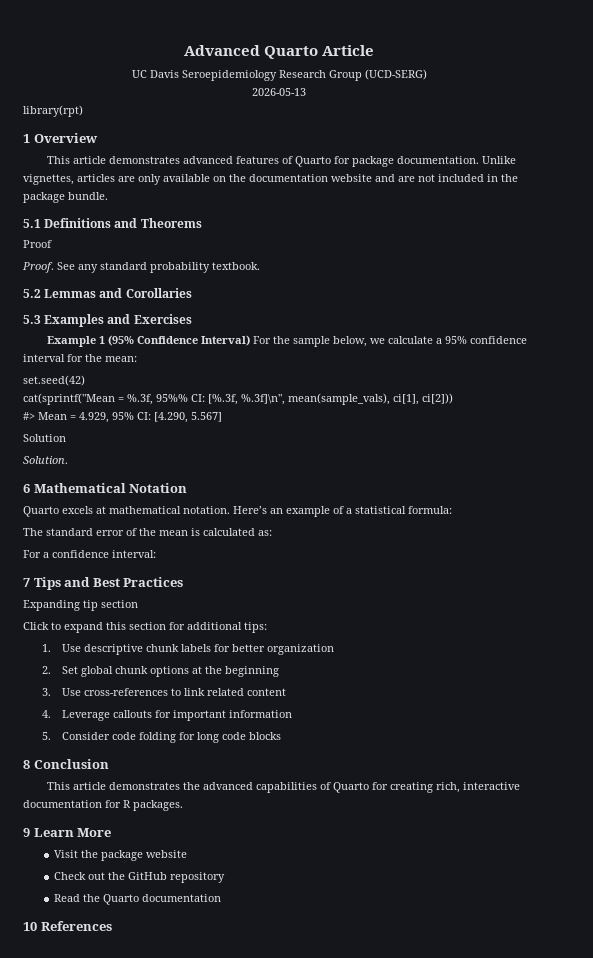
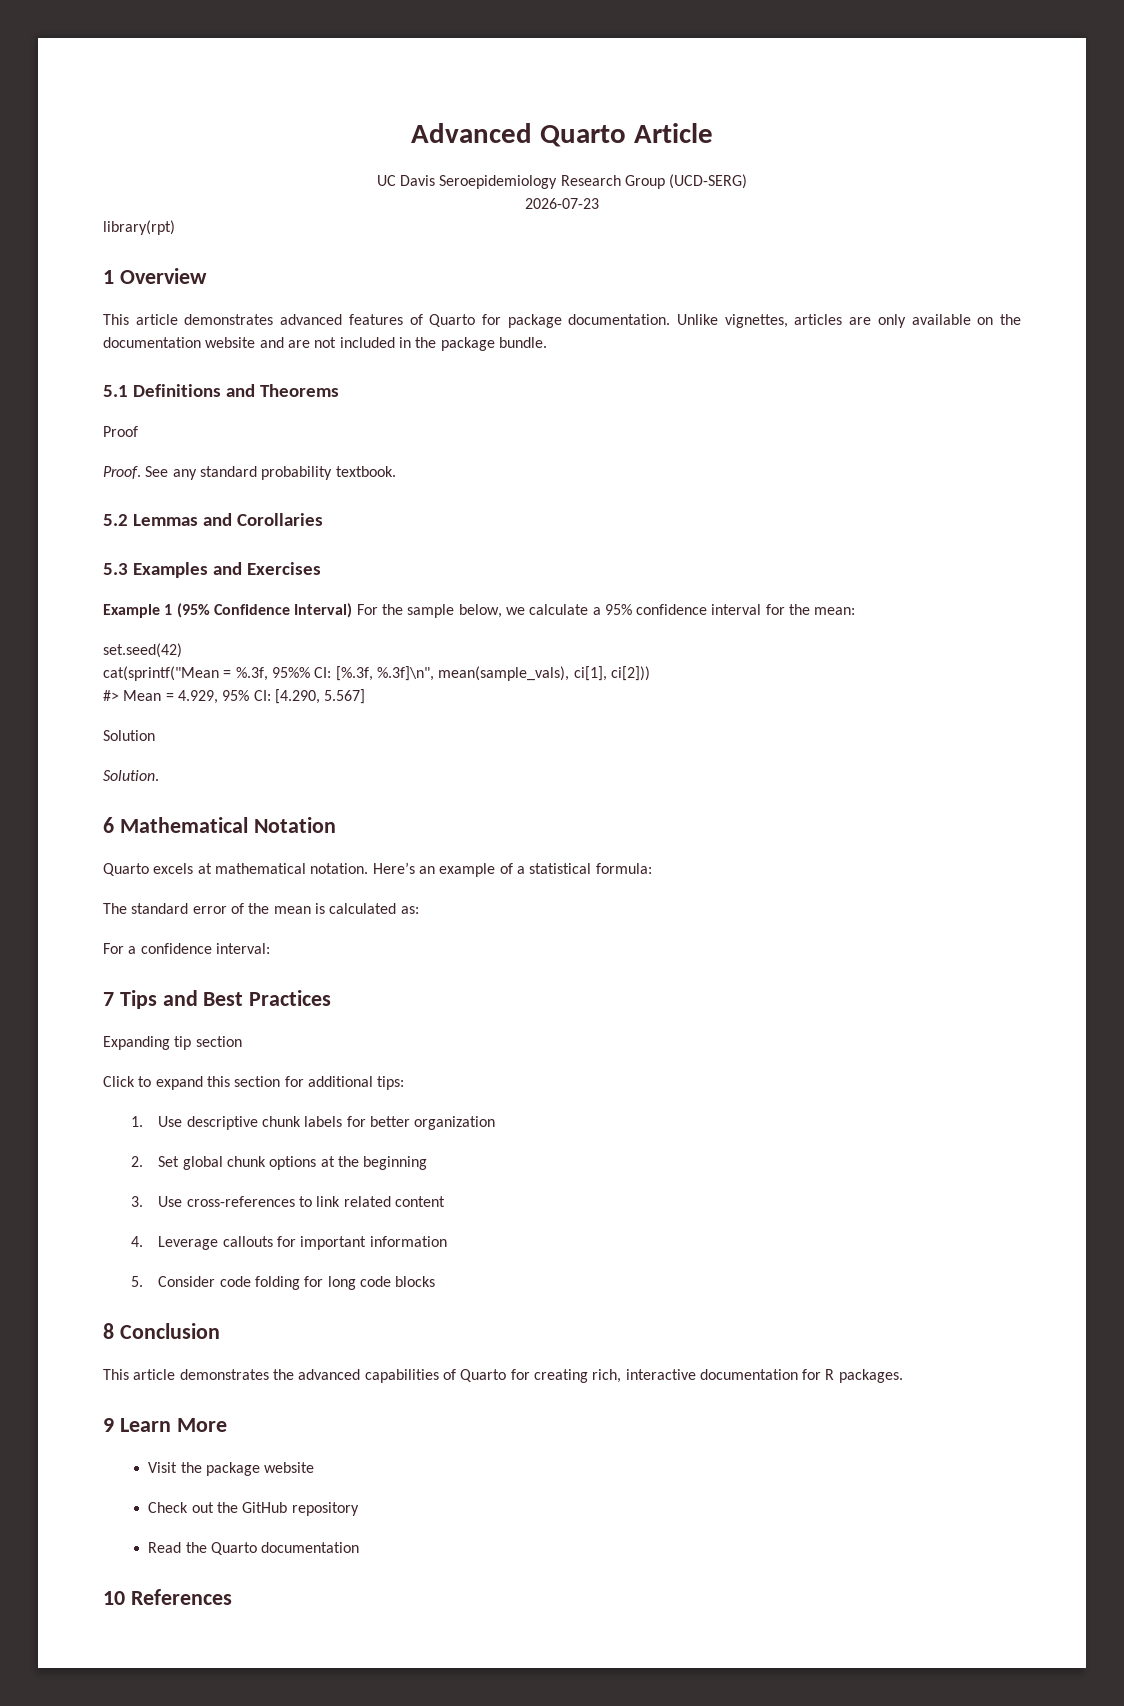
[252,88,306,96] 2026-05-13 -> [525,198,599,209] 2026-07-23

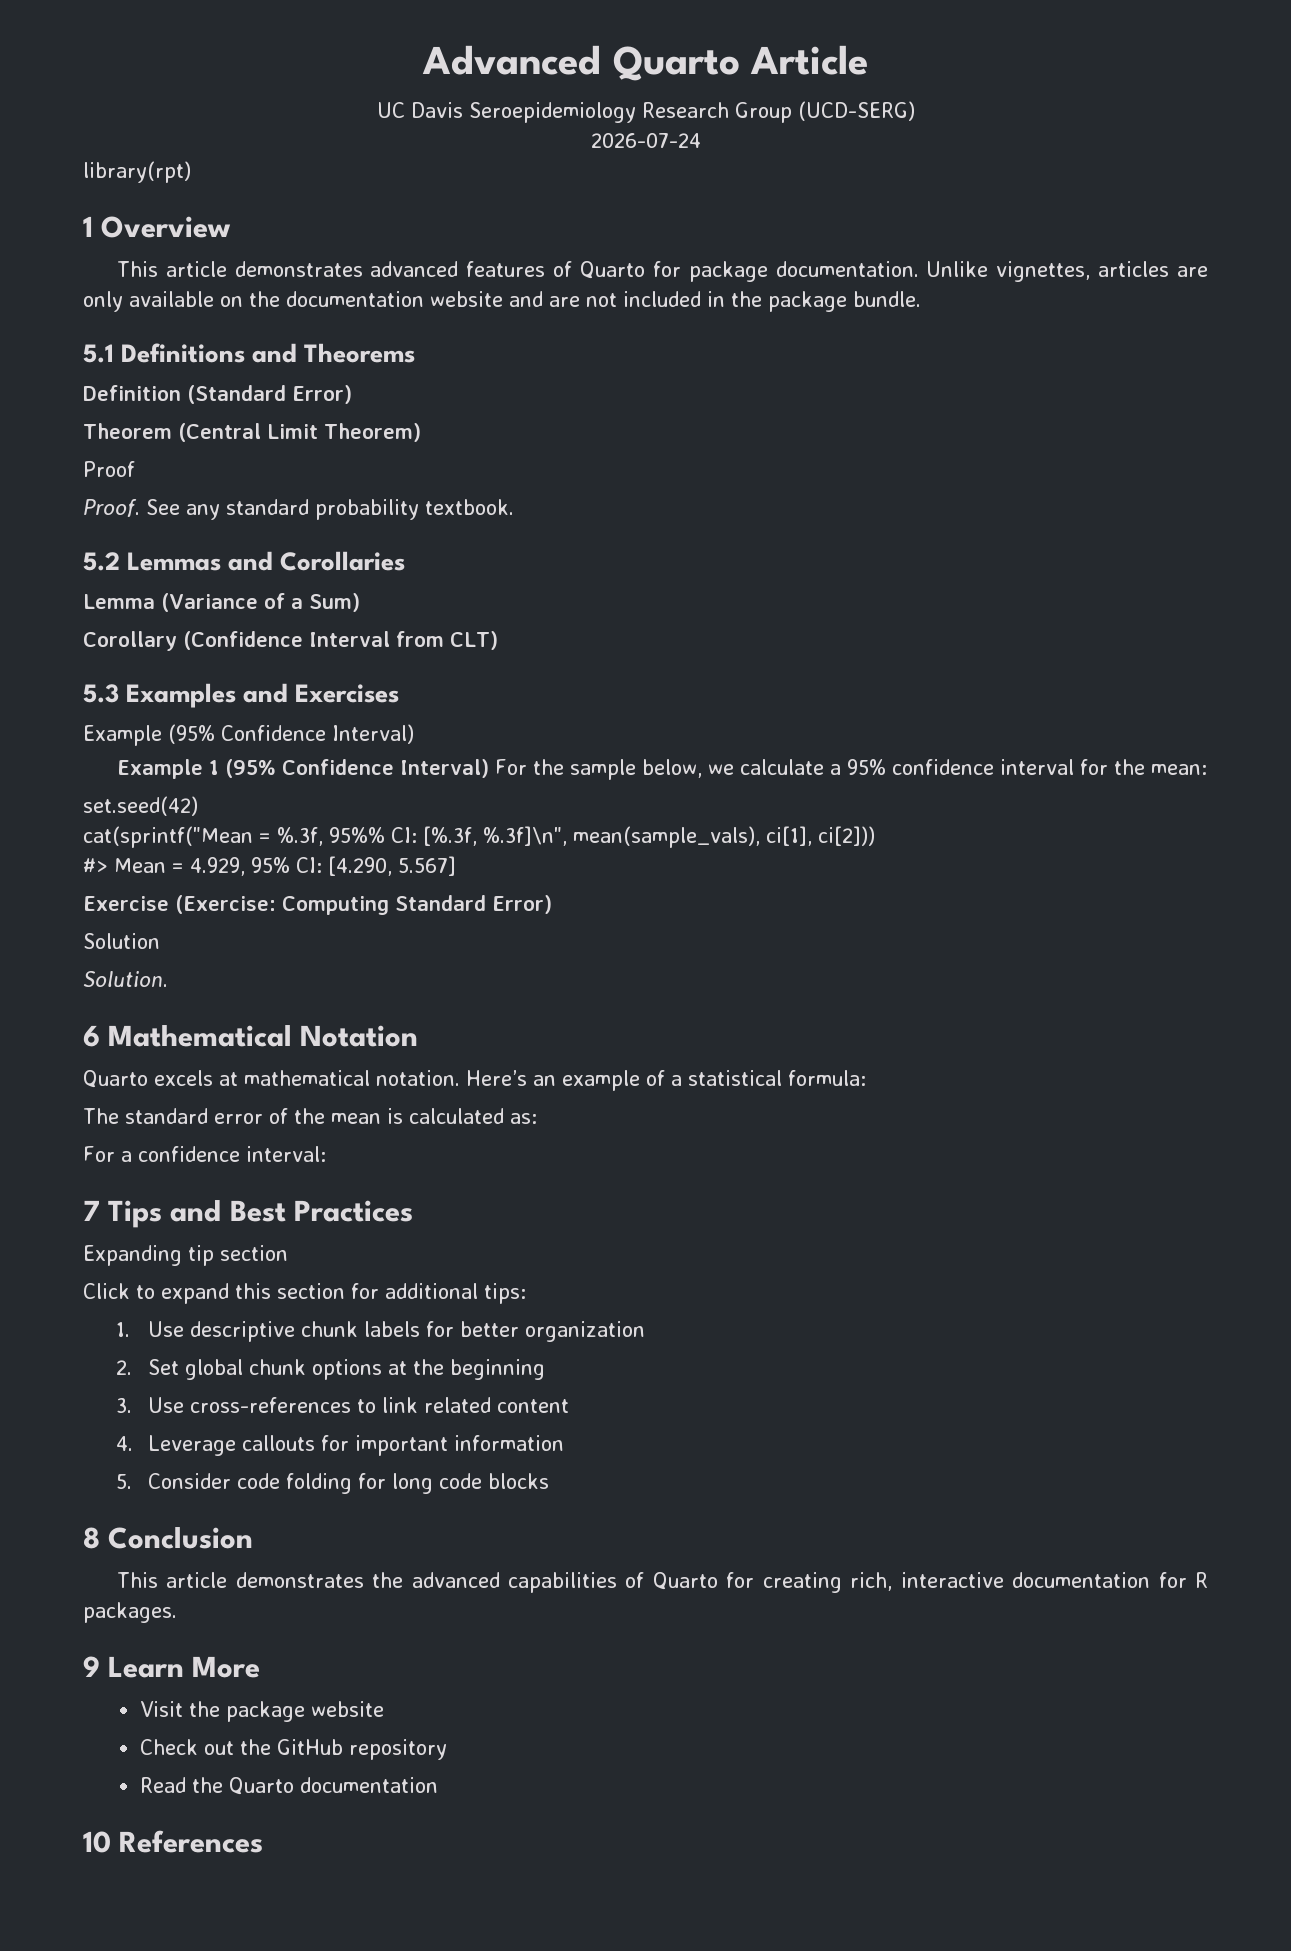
[525,198,599,209] 2026-07-23 -> [590,133,701,148] 2026-07-24
(339, 390) none -> [83,385,352,404] [83,423,421,442] // Definition (Standard Error) // Theorem (Central Limit Theorem)
(323, 519) none -> [83,593,360,612] [83,631,498,651] // Lemma (Variance of a Sum) // Corollary (Confidence Interval from CLT)
(321, 568) none -> [83,724,414,746] // Example (95% Confidence Interval)
(366, 696) none -> [83,895,552,915] // Exercise (Exercise: Computing Standard Error)

